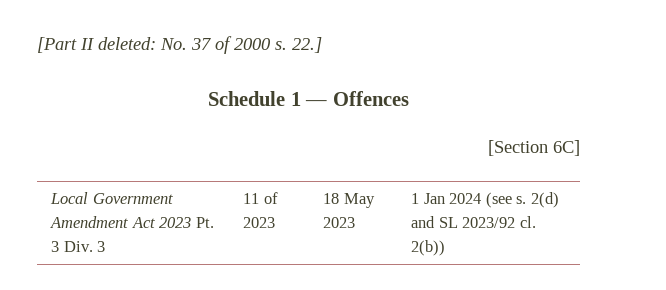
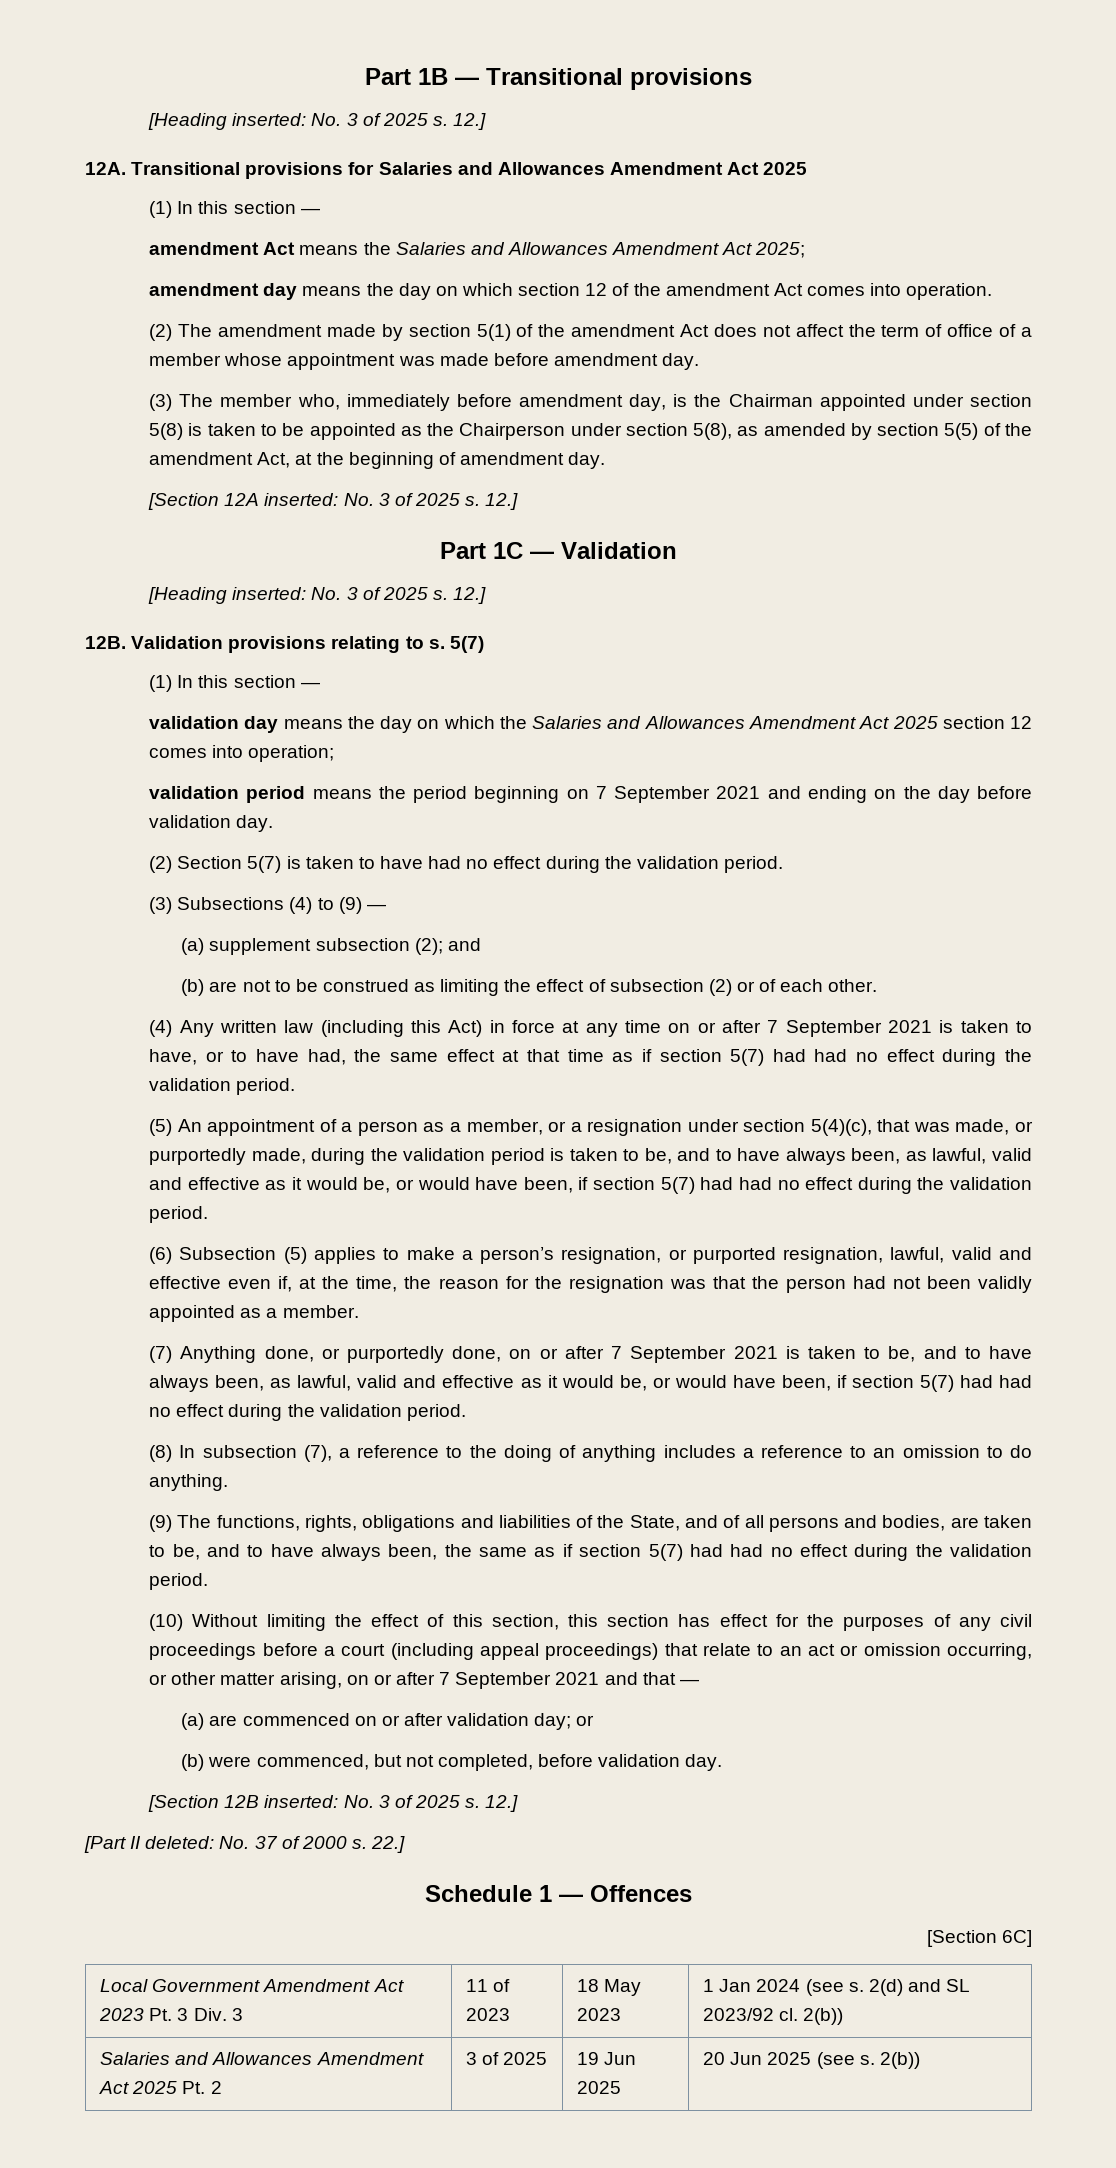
(37, 45) none -> [365,68,752,90] [148,113,487,130] [85,162,808,179] [149,201,320,218] [149,242,806,258] [149,283,993,300] [149,324,1033,341] [149,353,700,370] [149,394,1032,411] [149,423,1033,440] [149,452,606,469] [148,493,519,510] [440,542,677,559] [148,587,487,604] [85,636,484,653] [149,675,320,692] [149,716,1032,733] [149,745,335,762] [149,786,1032,803] [149,815,274,832] [149,856,783,873] [149,897,386,914] [181,938,481,955] [181,979,878,996] [149,1020,1033,1037] [149,1049,1032,1066] [149,1078,296,1095] [149,1119,1033,1136] [149,1148,1032,1165] [149,1177,1032,1194] [149,1206,209,1223] [149,1247,1033,1264] [149,1276,1032,1293] [149,1305,359,1322] [149,1346,1032,1363] [149,1375,1032,1392] [149,1404,466,1421] [149,1445,1032,1462] [149,1474,229,1491] [149,1515,1032,1532] [149,1544,1033,1561] [149,1573,209,1590] [149,1614,1032,1631] [149,1643,1033,1660] [149,1672,699,1689] [181,1713,595,1730] [181,1754,723,1771] [148,1795,519,1812] Part 1B — Transitional provisions // [Heading inserted: No. 3 of 2025 s. 12.] // 12A. Transitional provisions for Salaries and Allowances Amendment Act 2025 // (1) In this section — // amendment Act means the Salaries and Allowances Amendment Act 2025; // amendment day means the day on which section 12 of the amendment Act comes into operation. // (2) The amendment made by section 5(1) of the amendment Act does not affect the term of office of a member whose appointment was made before amendment day. // (3) The member who, immediately before amendment day, is the Chairman appointed under section 5(8) is taken to be appointed as the Chairperson under section 5(8), as amended by section 5(5) of the amendment Act, at the beginning of amendment day. // [Section 12A inserted: No. 3 of 2025 s. 12.] // Part 1C — Validation // [Heading inserted: No. 3 of 2025 s. 12.] // 12B. Validation provisions relating to s. 5(7) // (1) In this section — // validation day means the day on which the Salaries and Allowances Amendment Act 2025 section 12 comes into operation; // validation period means the period beginning on 7 September 2021 and ending on the day before validation day. // (2) Section 5(7) is taken to have had no effect during the validation period. // (3) Subsections (4) to (9) — // (a) supplement subsection (2); and // (b) are not to be construed as limiting the effect of subsection (2) or of each other. // (4) Any written law (including this Act) in force at any time on or after 7 September 2021 is taken to have, or to have had, the same effect at that time as if section 5(7) had had no effect during the validation period. // (5) An appointment of a person as a member, or a resignation under section 5(4)(c), that was made, or purportedly made, during the validation period is taken to be, and to have always been, as lawful, valid and effective as it would be, or would have been, if section 5(7) had had no effect during the validation period. // (6) Subsection (5) applies to make a person’s resignation, or purported resignation, lawful, valid and effective even if, at the time, the reason for the resignation was that the person had not been validly appointed as a member. // (7) Anything done, or purportedly done, on or after 7 September 2021 is taken to be, and to have always been, as lawful, valid and effective as it would be, or would have been, if section 5(7) had had no effect during the validation period. // (8) In subsection (7), a reference to the doing of anything includes a reference to an omission to do anything. // (9) The functions, rights, obligations and liabilities of the State, and of all persons and bodies, are taken to be, and to have always been, the same as if section 5(7) had had no effect during the validation period. // (10) Without limiting the effect of this section, this section has effect for the purposes of any civil proceedings before a court (including appeal proceedings) that relate to an act or omission occurring, or other matter arising, on or after 7 September 2021 and that — // (a) are commenced on or after validation day; or // (b) were commenced, but not completed, before validation day. // [Section 12B inserted: No. 3 of 2025 s. 12.] //
(446, 248) none -> [100,2052,424,2065] [99,2081,222,2094] [466,2052,548,2065] [577,2052,637,2065] [577,2081,622,2094] [703,2052,920,2069] // Salaries and Allowances Amendment Act 2025 Pt. 2 | 3 of 2025 | 19 Jun 2025 | 20 Jun 2025 (see s. 2(b))

